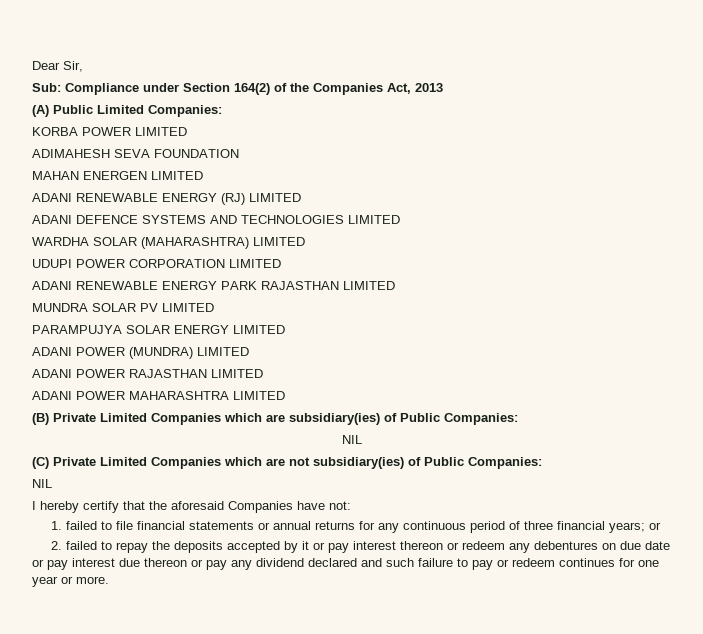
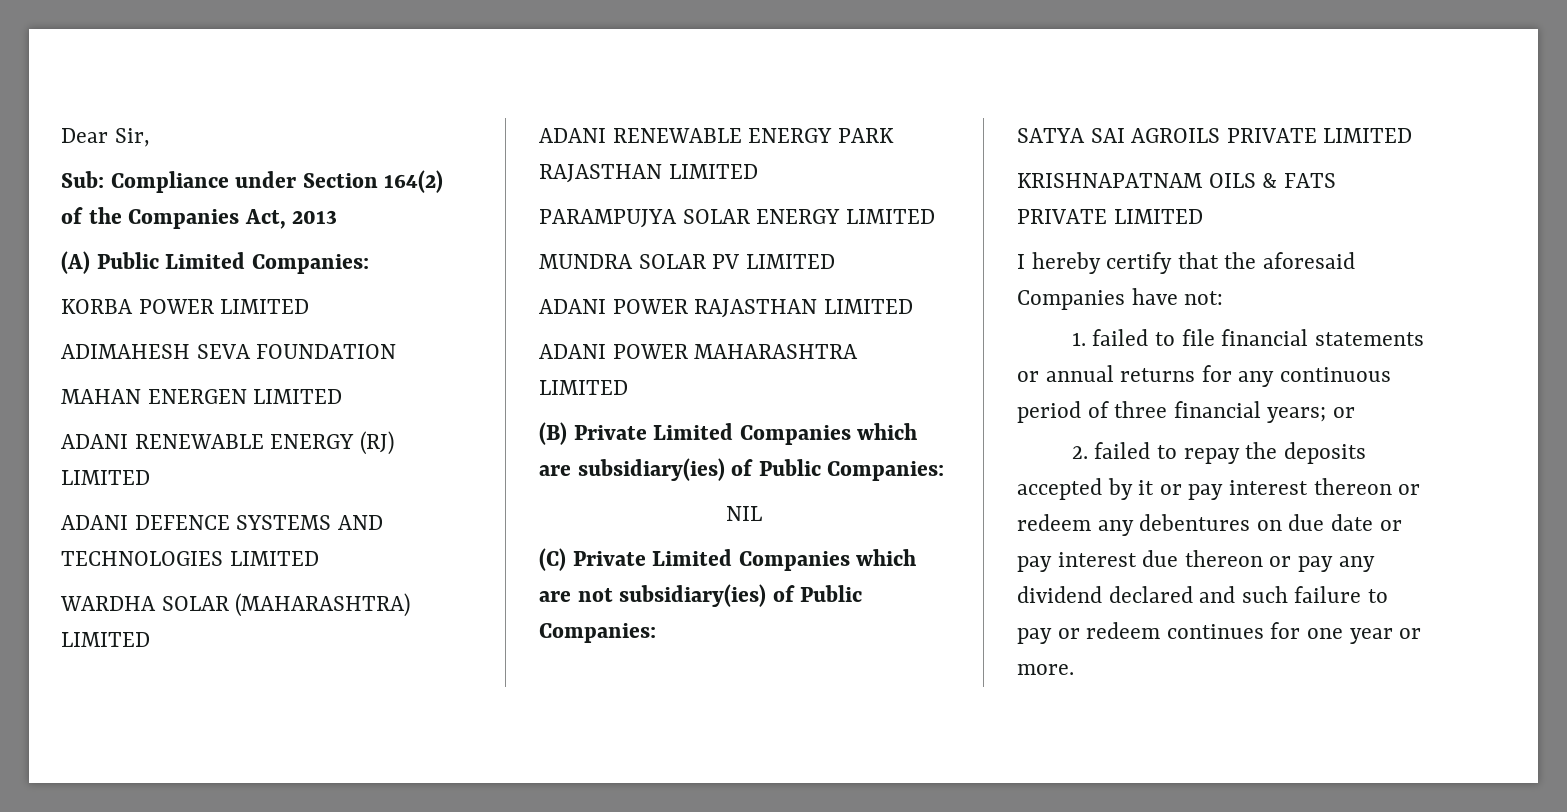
[32,259,281,268] // UDUPI POWER CORPORATION LIMITED -> (150, 639) none
[32,303,214,312] // MUNDRA SOLAR PV LIMITED -> (758, 171) none
[32,347,193,359] ADANI POWER (MUNDRA) -> [539,254,740,269] MUNDRA SOLAR PV
[32,479,52,488] NIL -> [1017,128,1413,143] [1017,173,1336,188] [1017,209,1203,224] SATYA SAI AGROILS PRIVATE LIMITED // KRISHNAPATNAM OILS & FATS PRIVATE LIMITED

